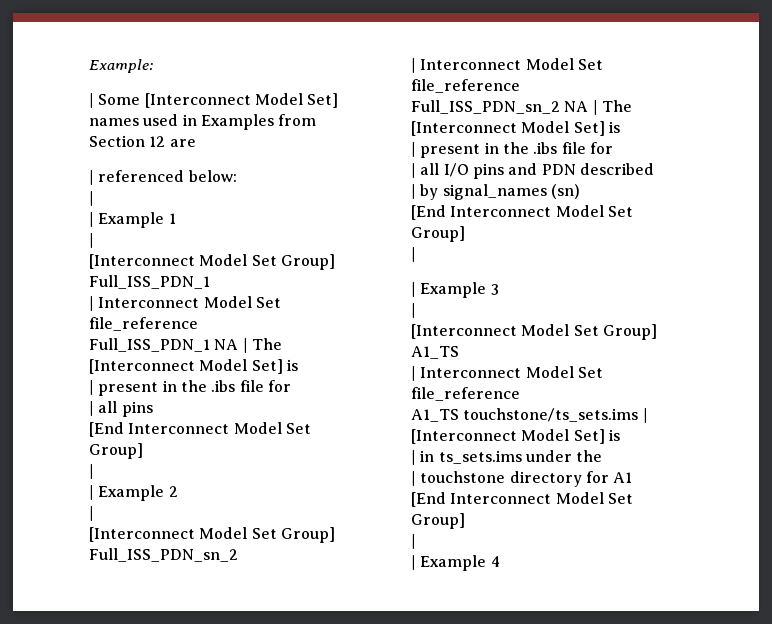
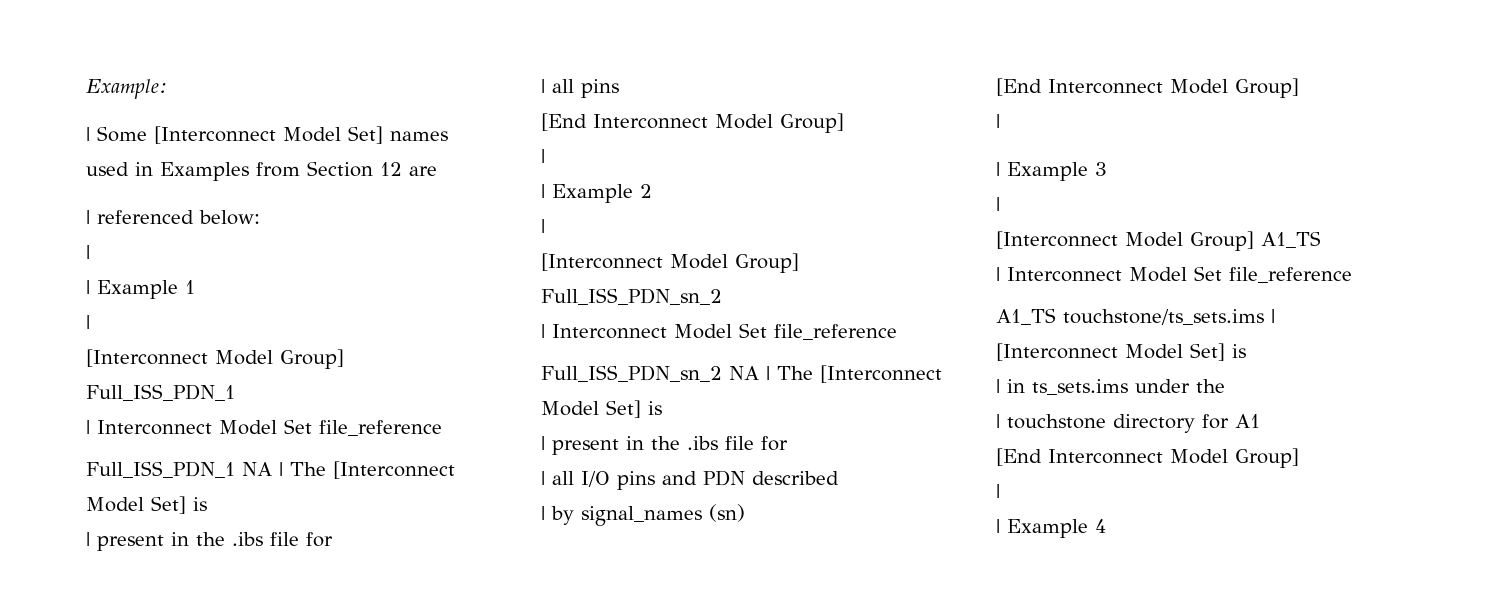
[251,255,277,266] Set -> (273, 357) none
[285,423,311,434] Set -> (773, 121) none
[251,528,277,539] Set -> (728, 261) none
[607,206,633,217] Set -> (1228, 86) none
[573,325,599,336] Set -> (1183, 239) none
[607,493,633,504] Set -> (1228, 456) none

